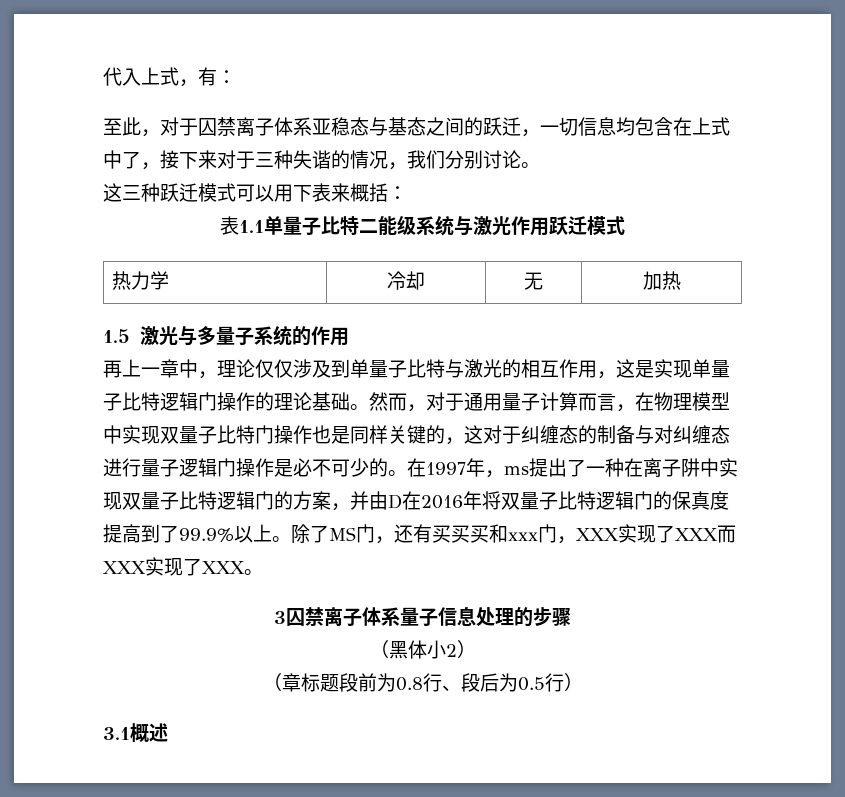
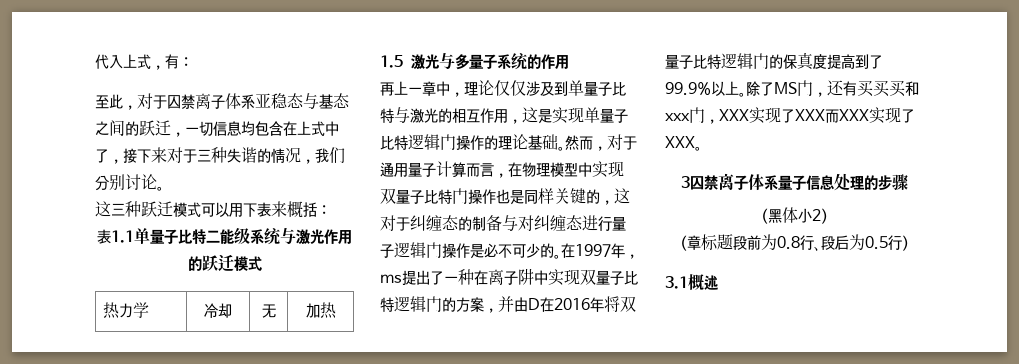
(549, 226) none -> [187,256,202,271] 的

